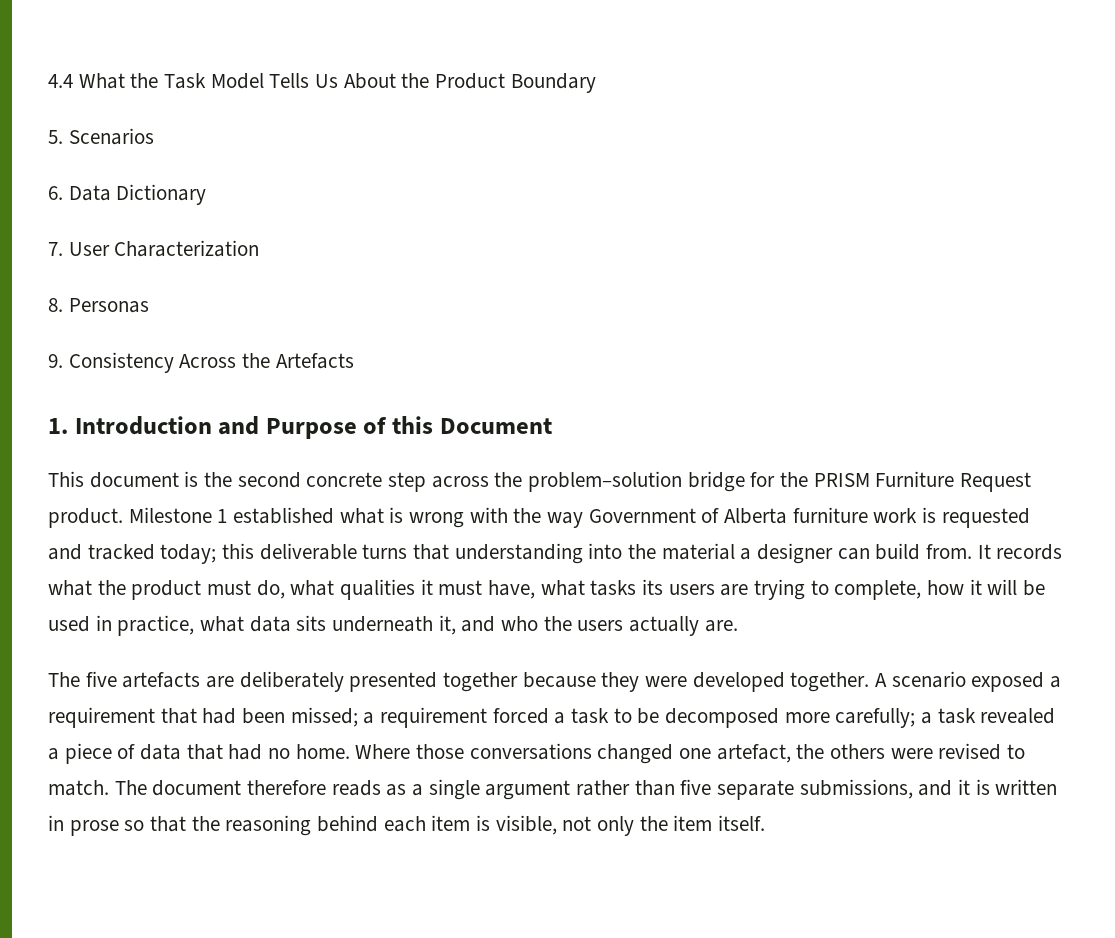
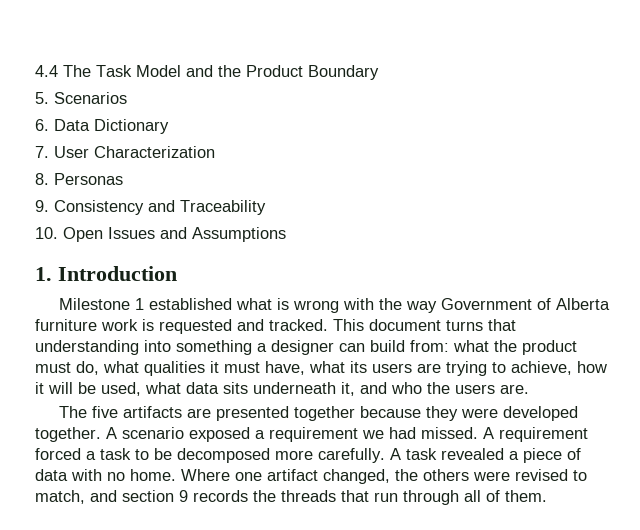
[78,73,396,89] What the Task Model Tells Us About -> [63,65,213,77] The Task Model and
[179,353,354,369] [48,416,552,439] [48,471,1032,492] [48,508,123,528] Across the Artefacts // 1. Introduction and Purpose of this Document // This document is the second concrete step across the problem–solution bridge for the PRISM Furniture Request product. -> [148,200,266,215] [35,227,286,242] [35,266,177,281] and Traceability // 10. Open Issues and Assumptions // 1. Introduction //
[87,543,357,564] tracked today; this deliverable -> [269,319,441,331] tracked. This document
[628,543,735,560] the material -> [176,340,252,355] something
[926,544,1063,560] from. It records -> [410,340,449,352] from:
[590,580,637,596] tasks -> (345, 367) none
[834,580,922,600] complete, -> [511,361,572,375] achieve,
[48,615,195,636] used in practice, -> [101,382,141,396] used,
[629,616,700,636] actually -> (495, 389) none
[122,671,344,692] artefacts are deliberately -> [122,406,211,418] artifacts are
[160,707,375,727] that had been missed; a -> [362,427,494,439] we had missed. A
[835,708,933,728] carefully; a -> [318,448,401,463] carefully. A
[186,744,263,760] that had -> [71,469,102,481] with
[416,743,791,764] those conversations changed one artefact, -> [235,469,390,484] one artifact changed,
[48,779,1058,800] [48,815,766,836] match. The document therefore reads as a single argument rather than five separate submissions, and it is written in prose so that the reasoning behind each item is visible, not only the item itself. -> [35,490,547,505] match, and section 9 records the threads that run through all of them.

